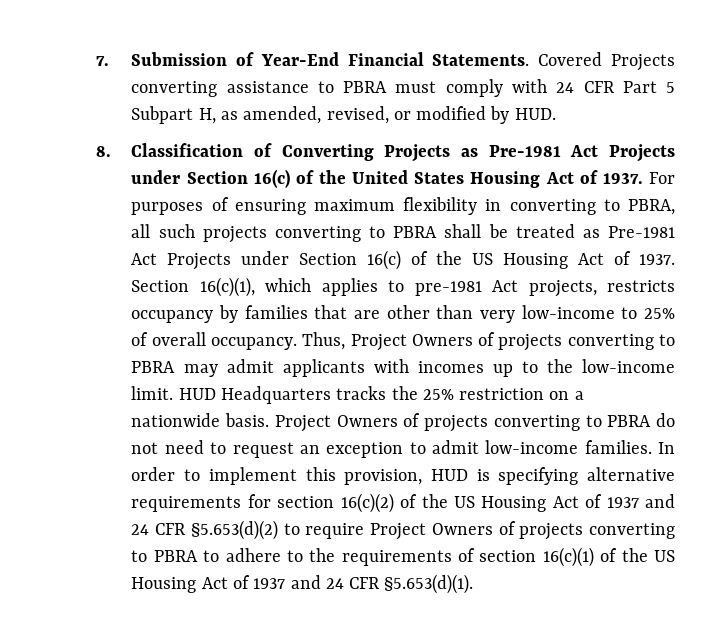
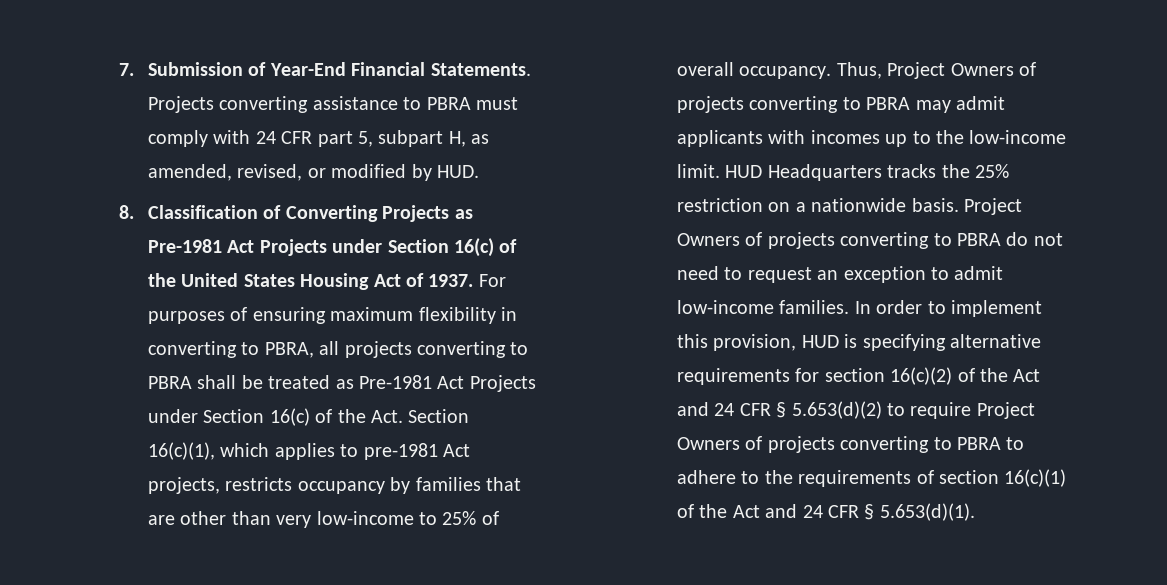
[538,52,603,66] Covered -> (531, 69) none
[622,81,676,93] [131,106,194,124] Part 5 Subpart -> [317,130,444,147] part 5, subpart
[158,224,195,238] such -> (340, 348) none
[472,251,675,269] US Housing Act of 1937. -> [370,410,403,423] Act.
[453,494,675,512] [131,520,278,540] US Housing Act of 1937 and 24 CFR §5.653(d)(2) -> [1013,369,1041,382] [676,401,882,419] Act and 24 CFR § 5.653(d)(2)
[654,550,676,562] [131,574,474,594] US Housing Act of 1937 and 24 CFR §5.653(d)(1). -> [732,503,975,521] Act and 24 CFR § 5.653(d)(1).

